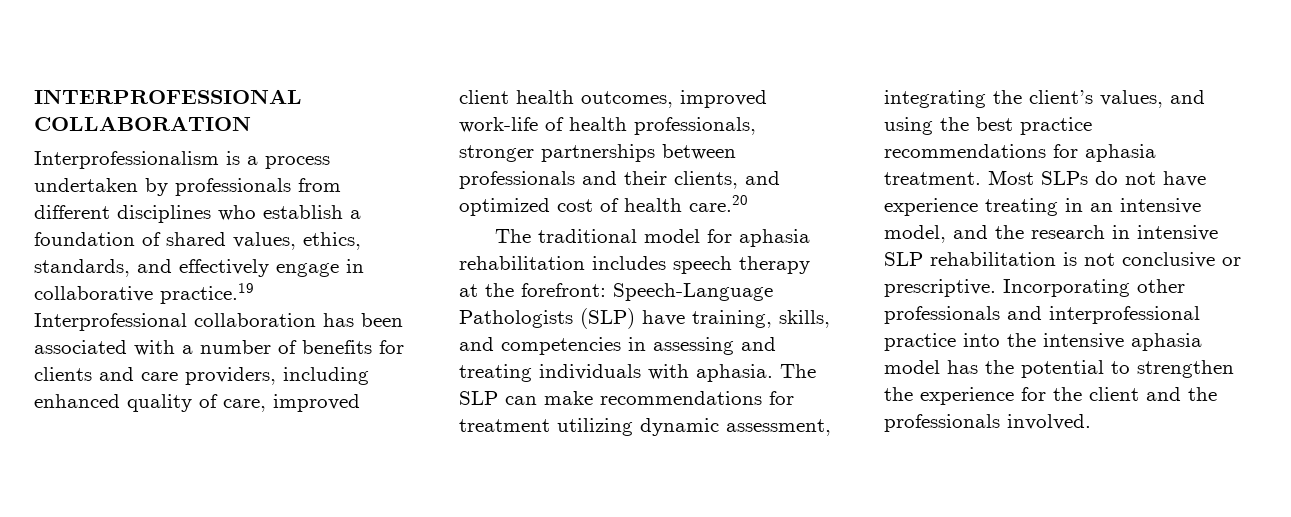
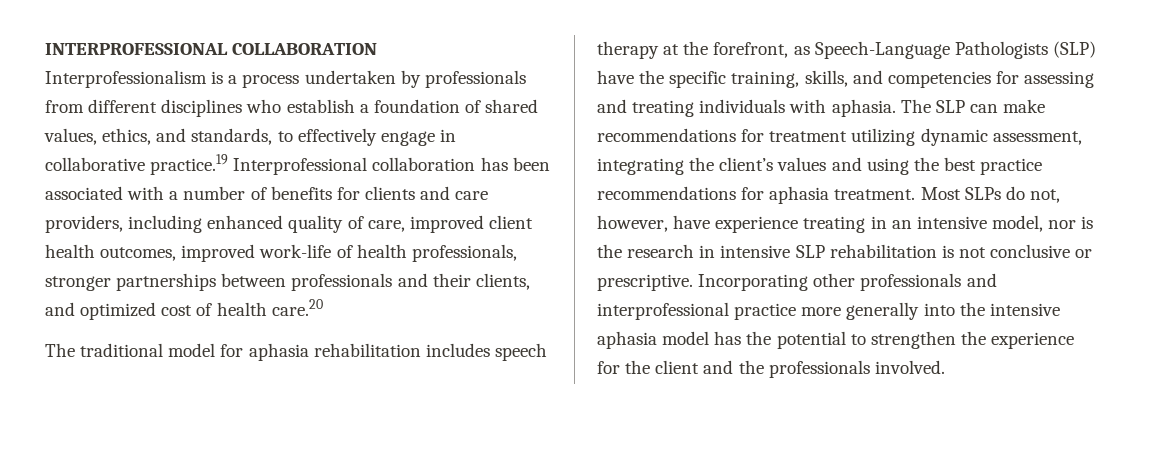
[34,259,172,277] standards, and -> [156,128,293,145] and standards, to
[521,283,606,297] forefront: -> [713,42,810,58] forefront, as
(685, 318) none -> [639,70,727,88] the specific
[628,337,646,351] in -> [995,71,1019,84] for
[1100,90,1163,108] values, -> [777,157,827,171] values
[1125,172,1156,185] not -> [1029,189,1060,203] [597,215,668,232] not, however,
[953,225,988,239] and -> [1048,216,1094,229] nor is
(956, 342) none -> [801,302,920,320] more generally

